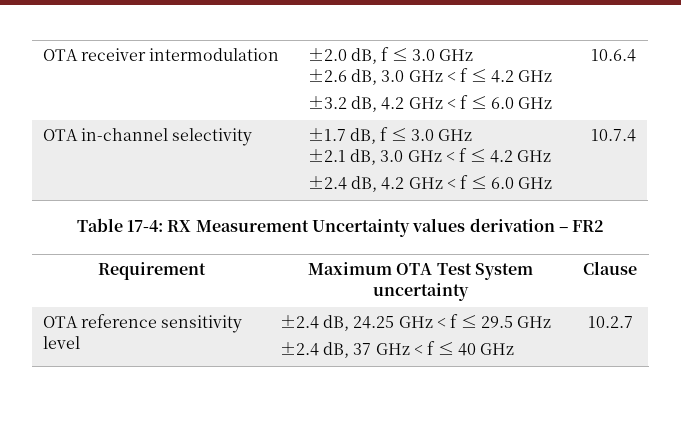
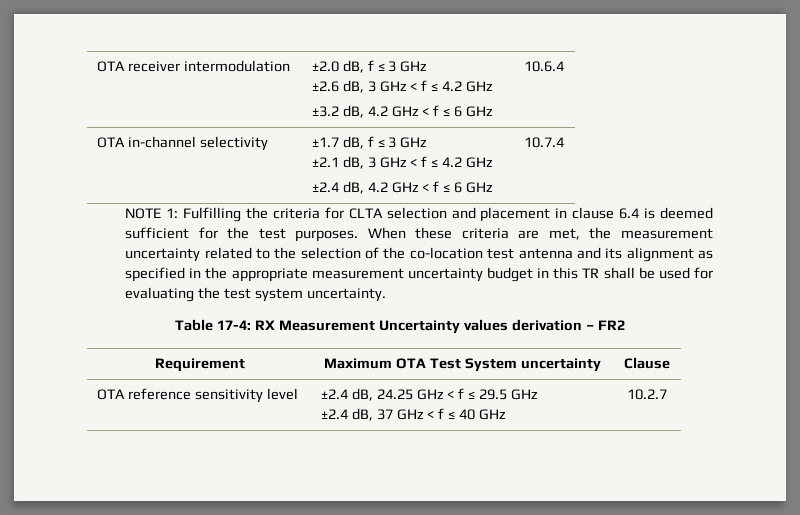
[412,49,436,61] 3.0 -> [388,61,397,72] 3
[381,70,405,82] 3.0 -> [367,81,376,92] 3
[491,97,515,109] 6.0 -> [454,106,463,117] 6
[411,129,435,141] 3.0 -> [388,137,397,148] 3
[380,150,404,162] 3.0 -> [367,157,376,168] 3
[491,177,515,189] 6.0 -> [454,182,463,193] 6
(636, 135) none -> [125,207,713,222] [125,227,713,242] [125,247,714,262] [125,267,713,282] [125,287,386,302] // NOTE 1: Fulfilling the criteria for CLTA selection and placement in clause 6.4 is deemed sufficient for the test purposes. When these criteria are met, the measurement uncertainty related to the selection of the co-location test antenna and its alignment as specified in the appropriate measurement uncertainty budget in this TR shall be used for evaluating the test system uncertainty.

